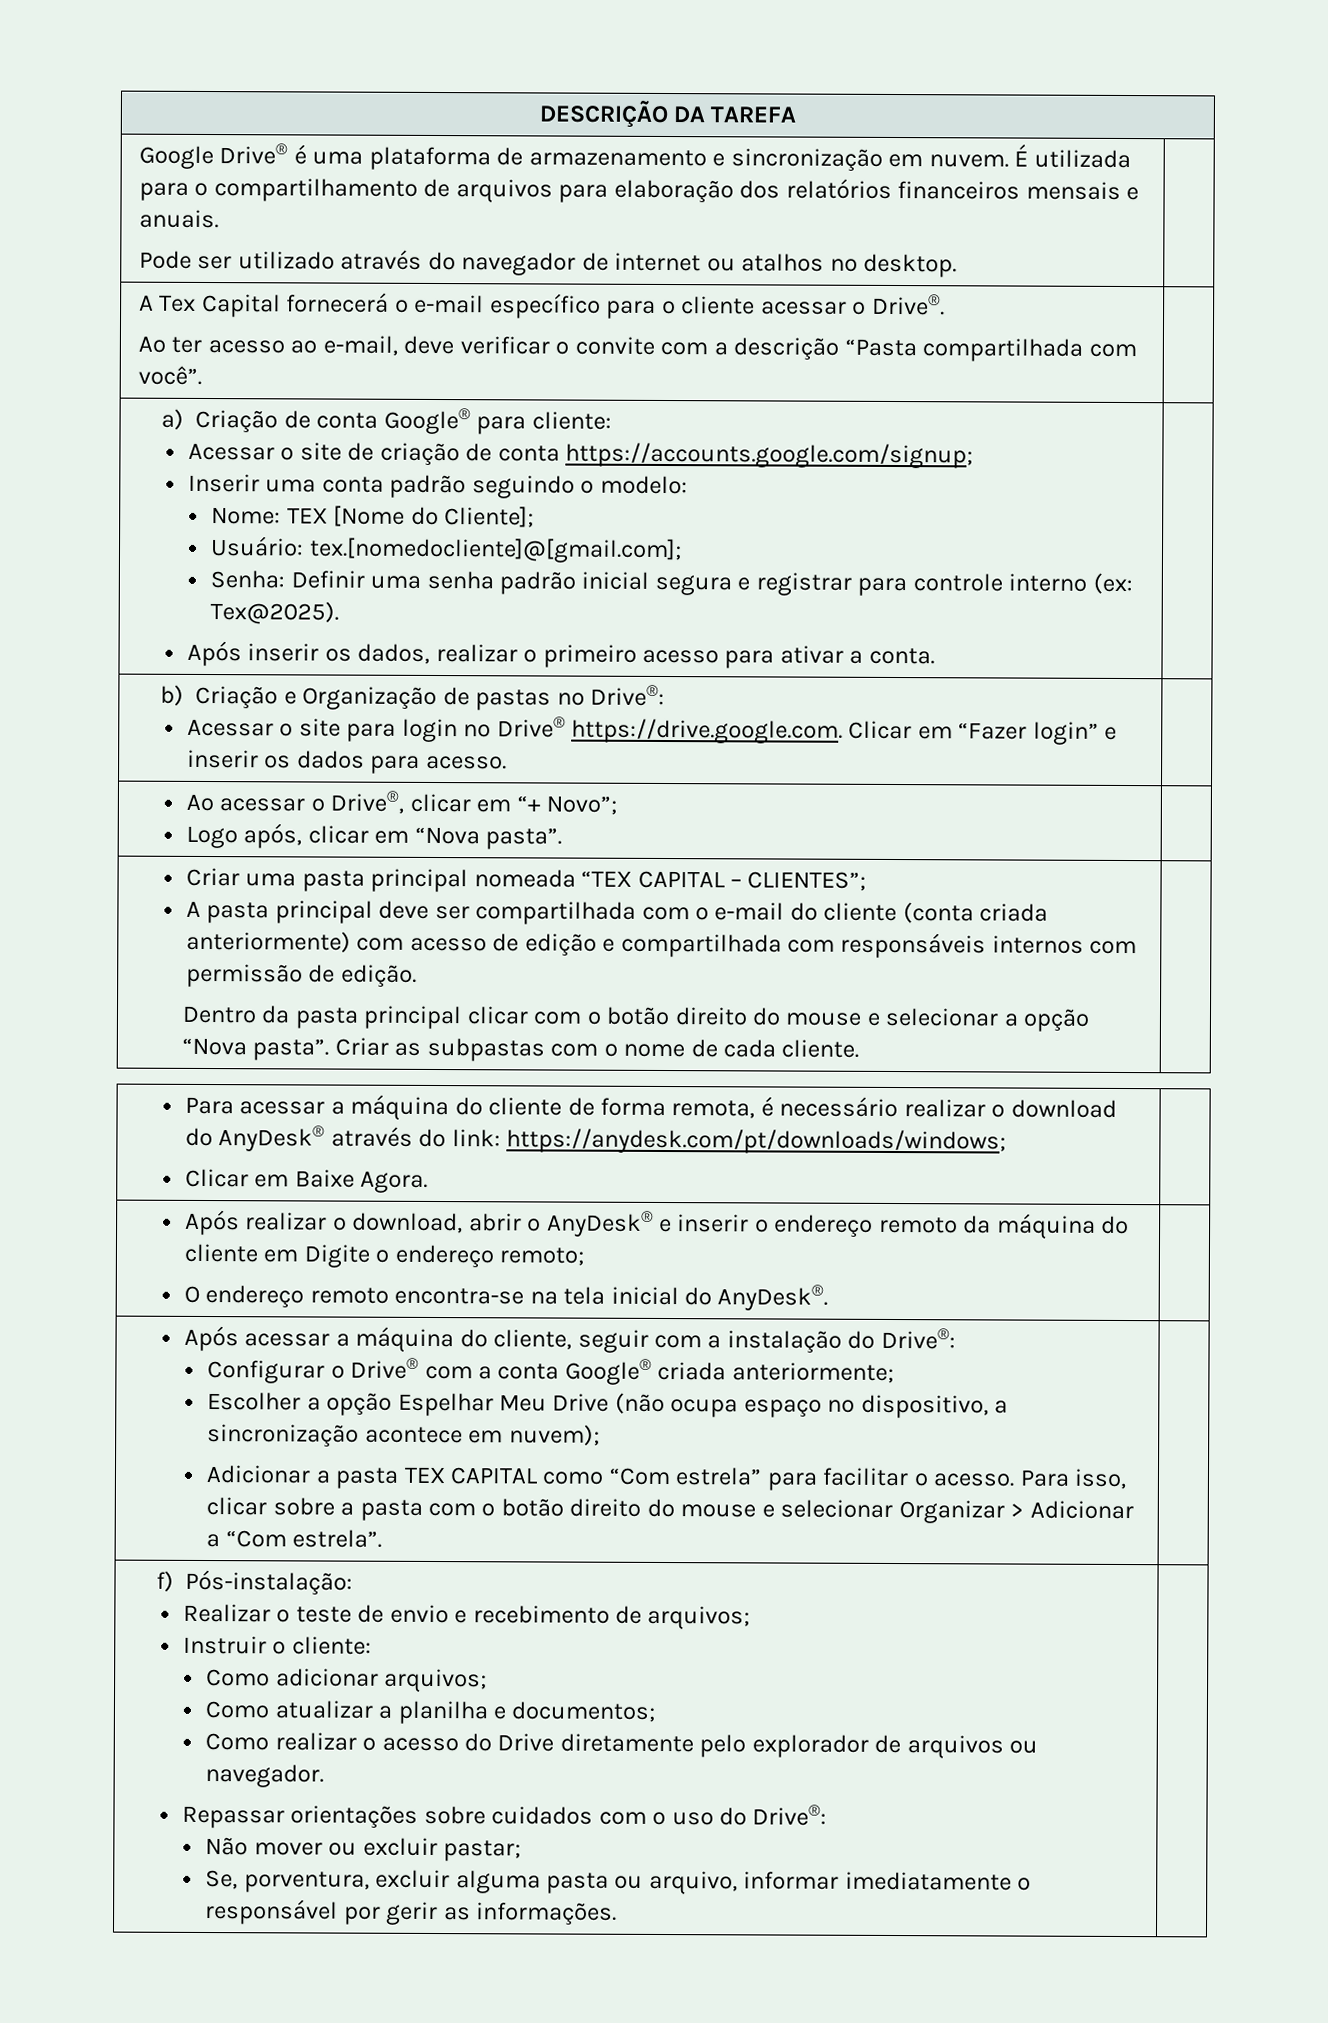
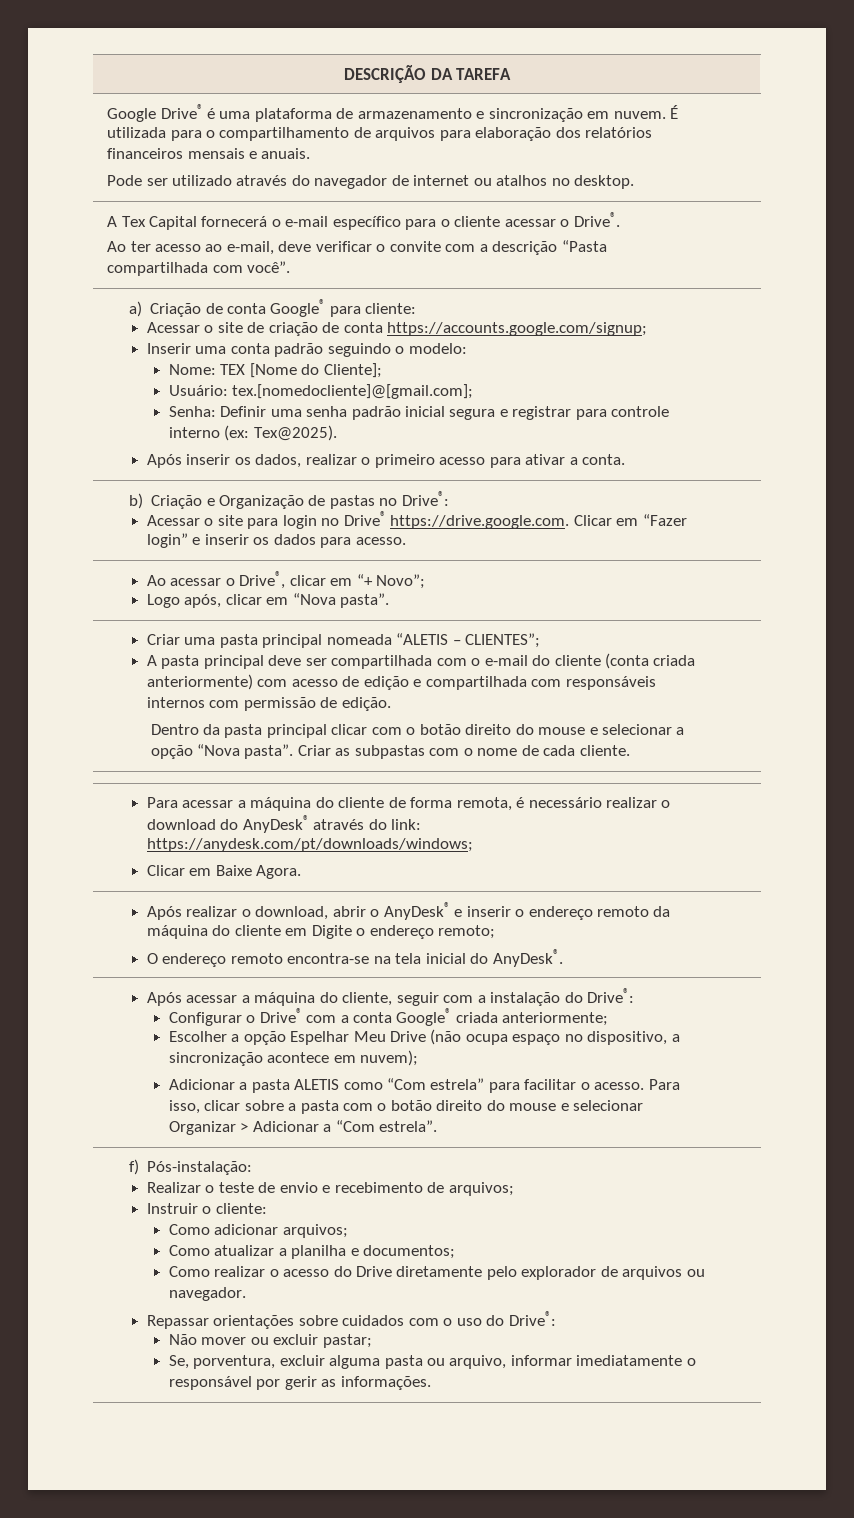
[581,870,725,889] “TEX CAPITAL -> [396,633,449,645] “ALETIS
[403,1466,538,1485] TEX CAPITAL -> [294,1079,340,1090] ALETIS

